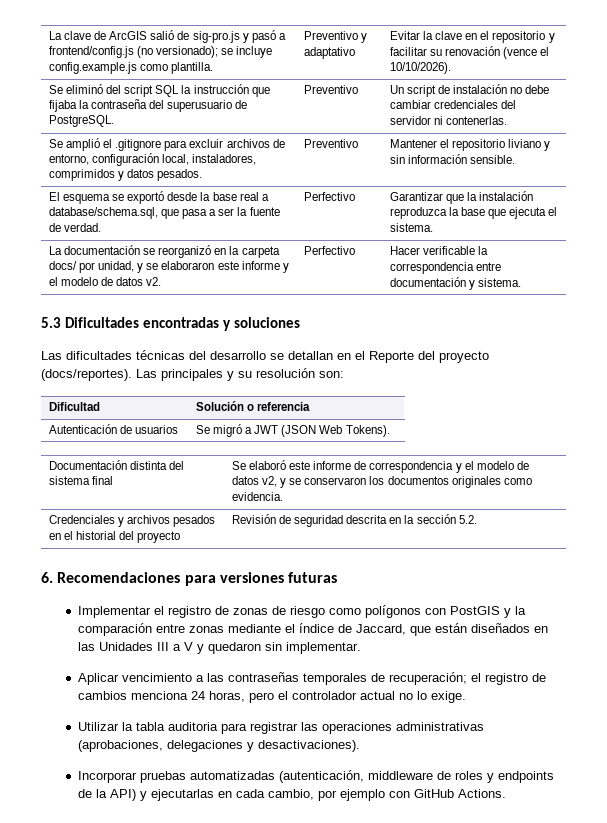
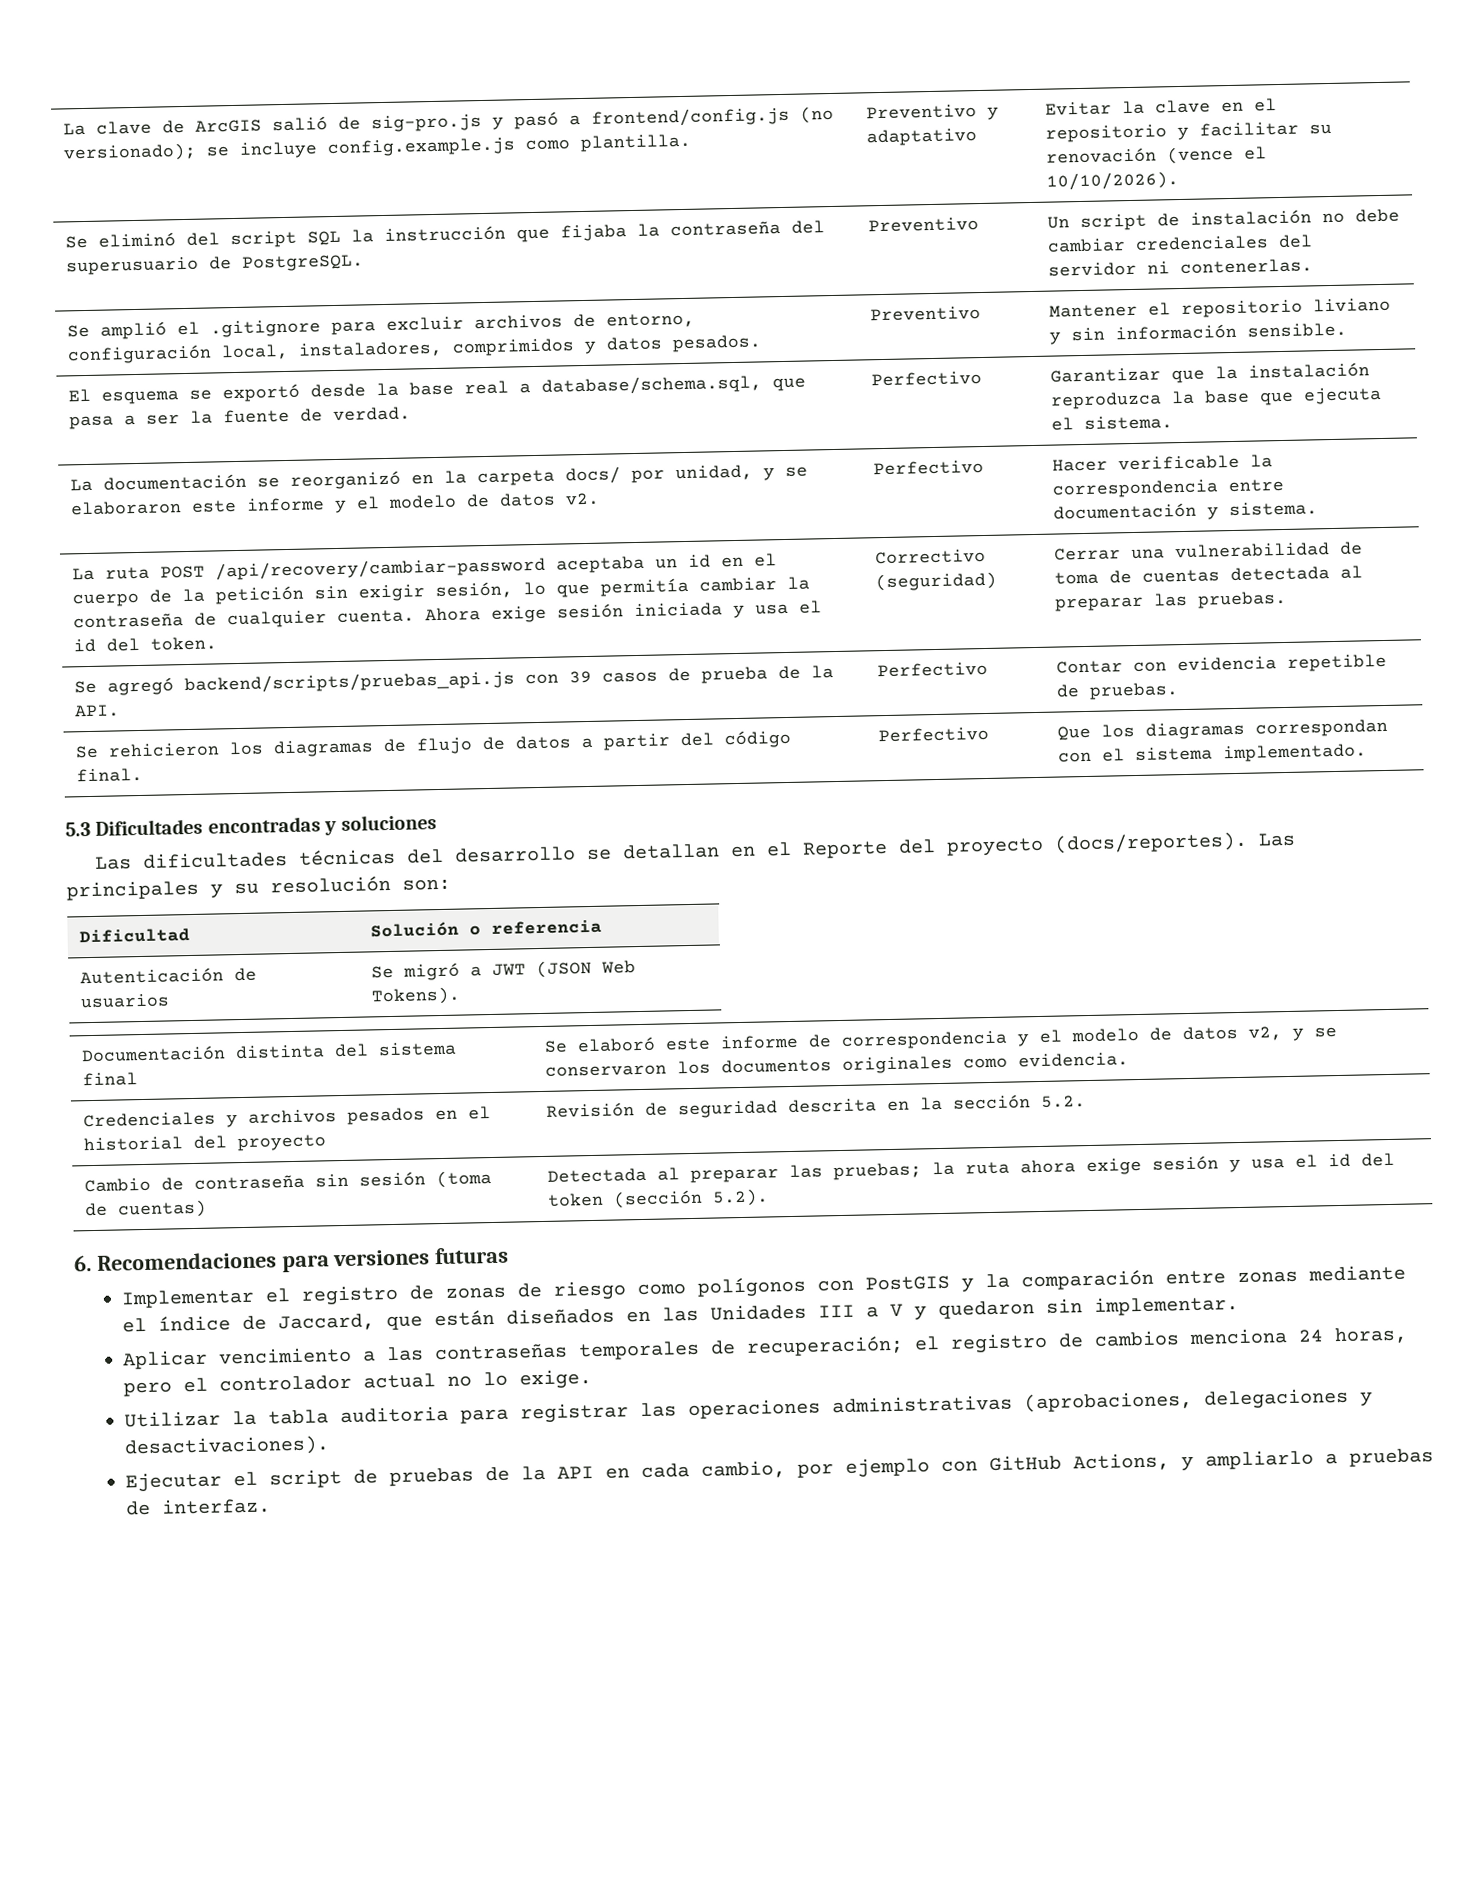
(522, 282) none -> [72,553,778,581] [72,576,811,608] [73,600,823,629] [73,636,218,653] [875,548,987,565] [875,571,998,592] [1054,541,1364,561] [1054,565,1364,585] [1055,590,1288,612] [74,665,835,696] [75,704,121,718] [877,661,989,678] [1056,653,1388,674] [1056,682,1180,700] [75,729,792,759] [76,767,144,783] [878,726,990,743] [1057,718,1389,741] [1058,743,1368,763] // La ruta POST /api/recovery/cambiar-password aceptaba un id en el cuerpo de la petición sin exigir sesión, lo que permitía cambiar la contraseña de cualquier cuenta. Ahora exige sesión iniciada y usa el id del token. | Correctivo (seguridad) | Cerrar una vulnerabilidad de toma de cuentas detectada al preparar las pruebas. // Se agregó backend/scripts/pruebas_api.js con 39 casos de prueba de la API. | Perfectivo | Contar con evidencia repetible de pruebas. // Se rehicieron los diagramas de flujo de datos a partir del código final. | Perfectivo | Que los diagramas correspondan con el sistema implementado.
(477, 519) none -> [84,1169,493,1193] [85,1199,208,1219] [547,1152,1396,1184] [547,1188,770,1209] // Cambio de contraseña sin sesión (toma de cuentas) | Detectada al preparar las pruebas; la ruta ahora exige sesión y usa el id del token (sección 5.2).
[78,770,555,783] [78,789,215,801] Incorporar pruebas automatizadas (autenticación, middleware de roles y endpoints de la API) y ejecutarlas -> [125,1465,595,1493] Ejecutar el script de pruebas de la API
[458,789,507,798] Actions. -> [1073,1448,1435,1472] [126,1497,272,1516] Actions, y ampliarlo a pruebas de interfaz.

